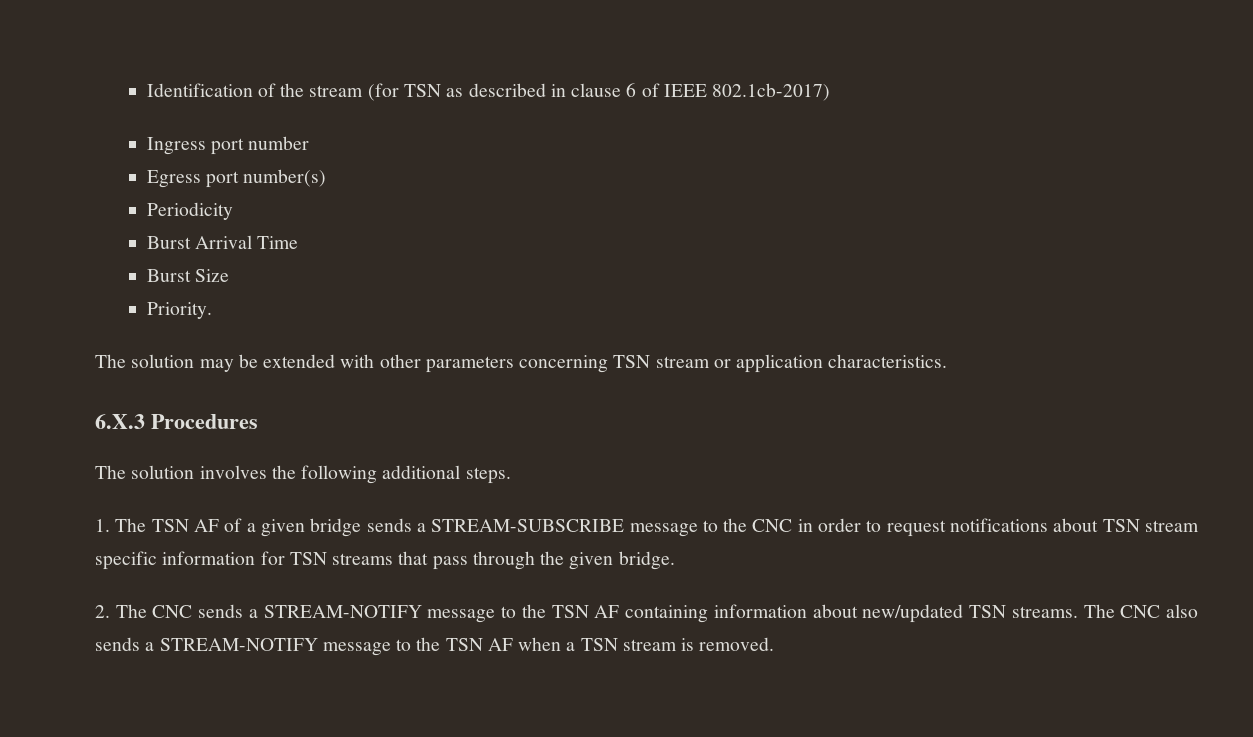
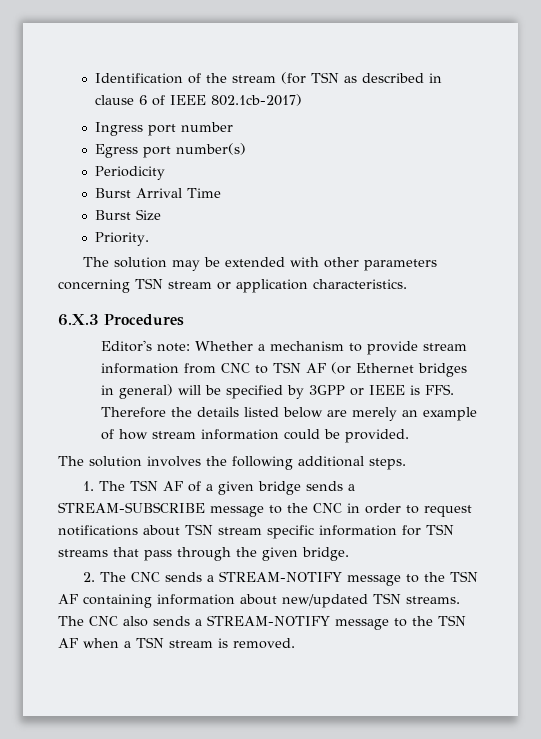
(258, 421) none -> [100,340,467,355] [100,362,467,377] [100,384,454,399] [100,407,477,421] [100,429,409,443] // Editor's note: Whether a mechanism to provide stream information from CNC to TSN AF (or Ethernet bridges in general) will be specified by 3GPP or IEEE is FFS. Therefore the details listed below are merely an example of how stream information could be provided.

